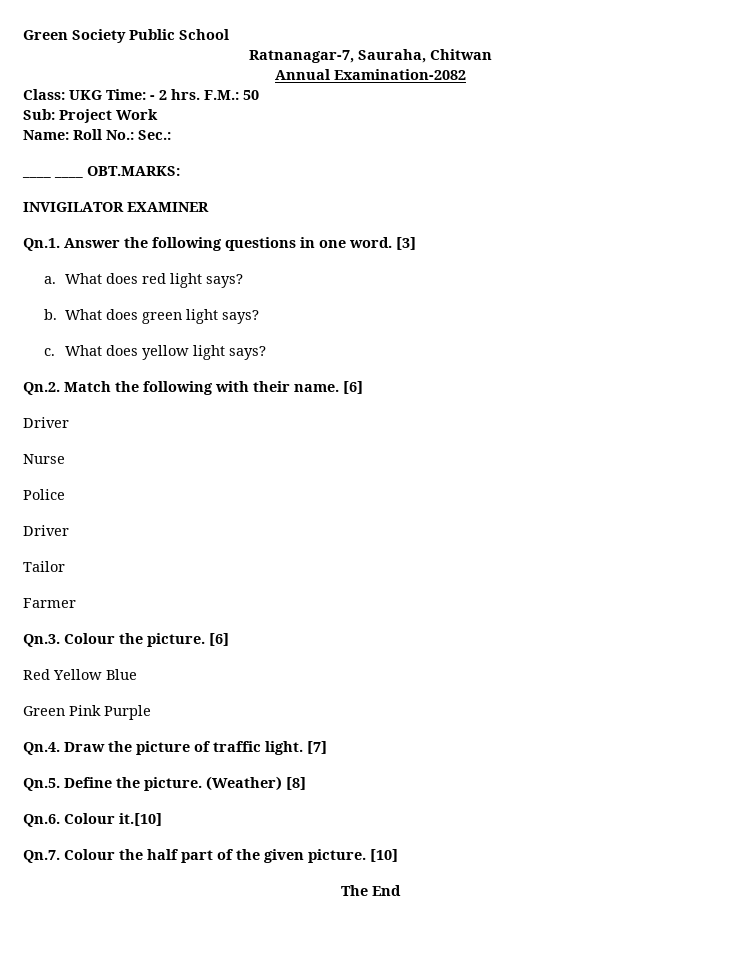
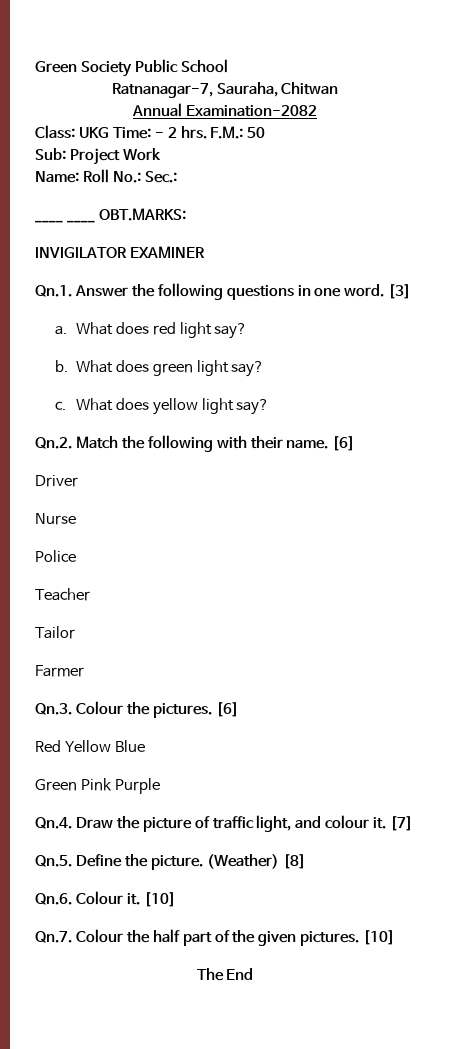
[206,274,244,288] says? -> [214,323,248,339] say?
[222,310,260,324] says? -> [231,361,265,377] say?
[229,346,267,360] says? -> [236,399,270,415] say?
[23,525,69,536] Driver -> [35,588,90,601] Teacher
[147,633,205,647] picture. -> [152,703,212,718] pictures.
[265,741,303,755] light. -> [256,815,387,832] light, and colour it.
[119,813,162,826] it.[10] -> [126,892,176,907] it. [10]
[308,849,366,863] picture. -> [300,931,360,946] pictures.

